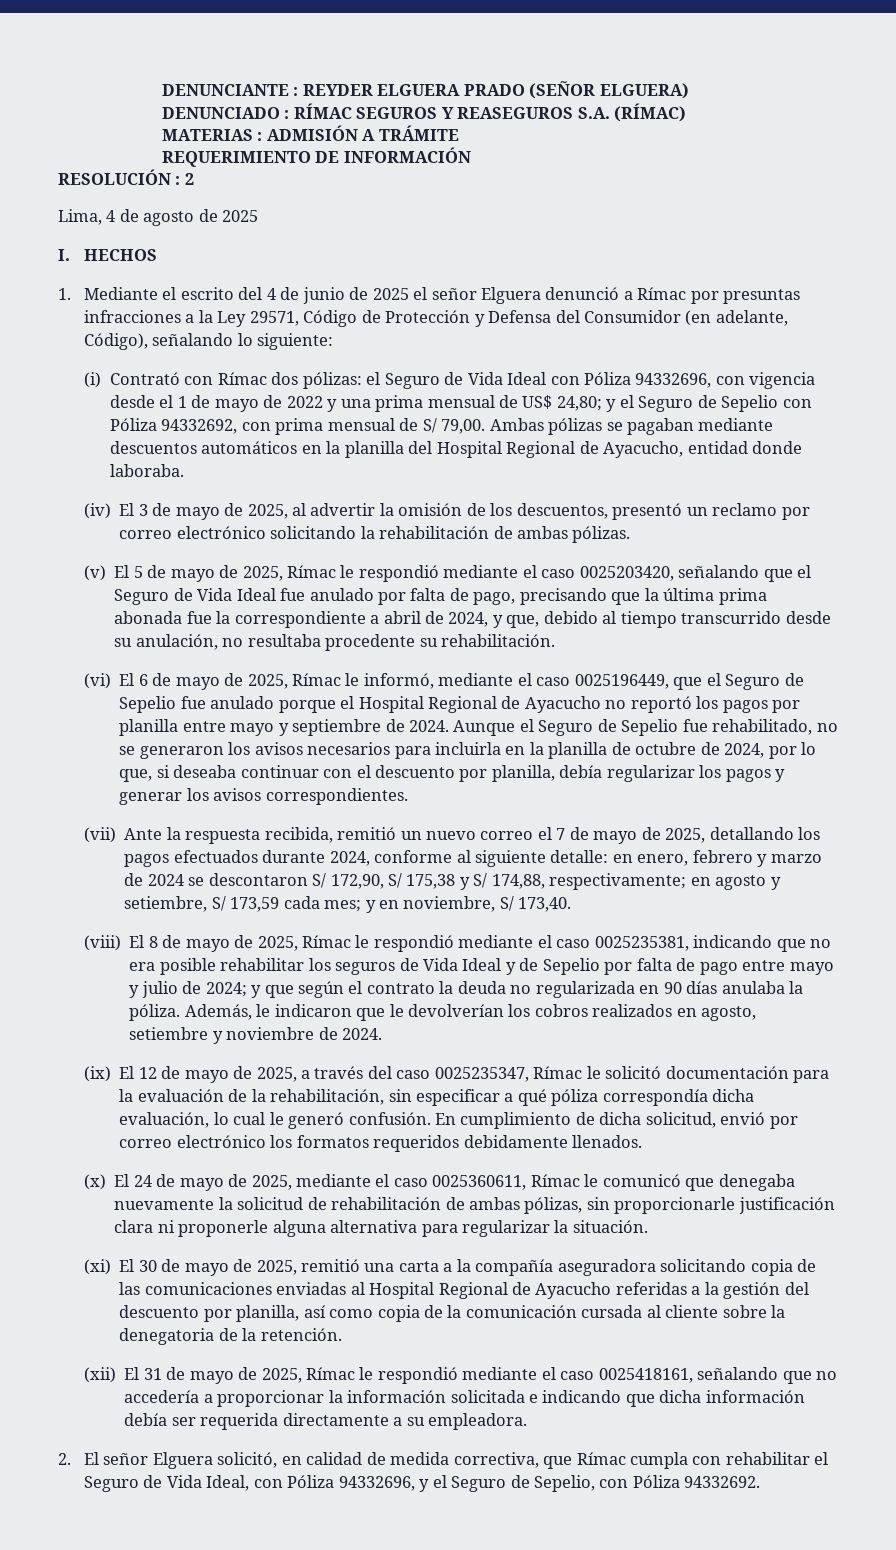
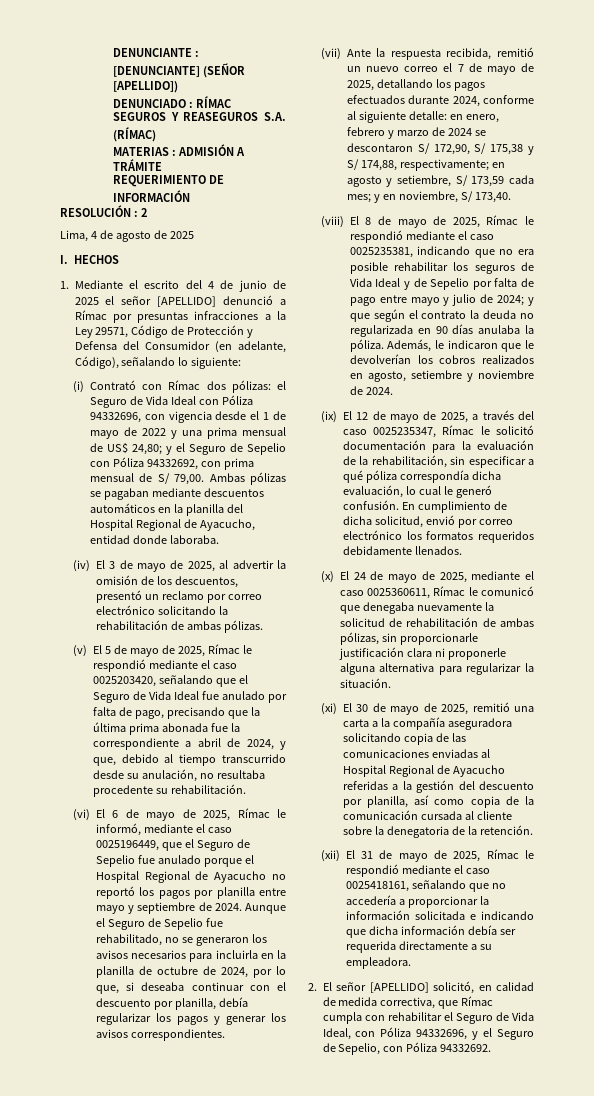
[302,81,689,99] REYDER ELGUERA PRADO (SEÑOR ELGUERA) -> [113,63,246,78] [113,81,179,93] [DENUNCIANTE] (SEÑOR [APELLIDO])
[480,287,541,304] Elguera -> [157,296,217,307] [APELLIDO]
[152,1452,213,1469] Elguera -> [369,982,429,993] [APELLIDO]

